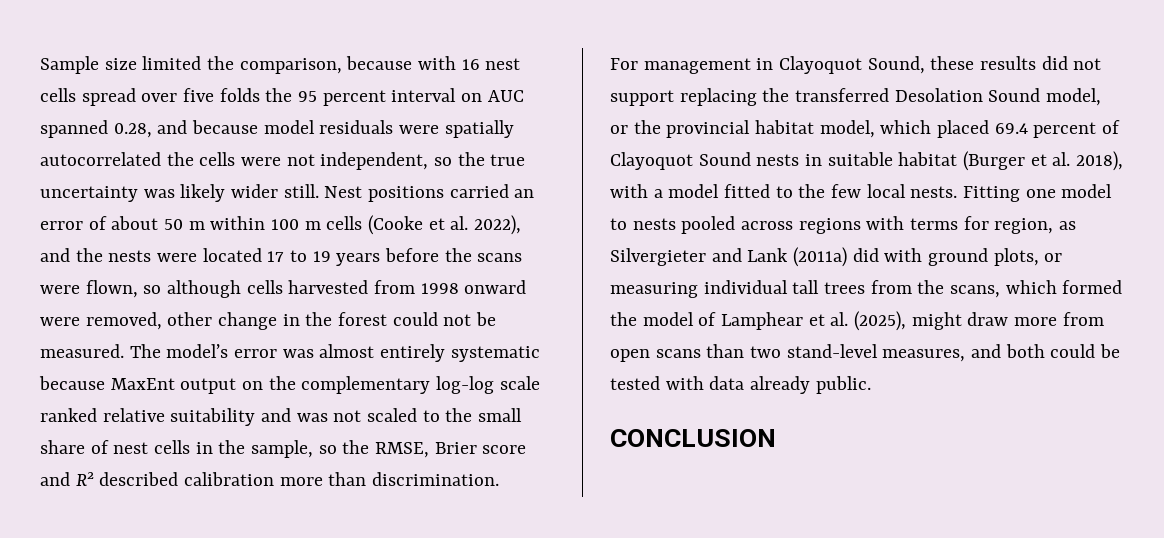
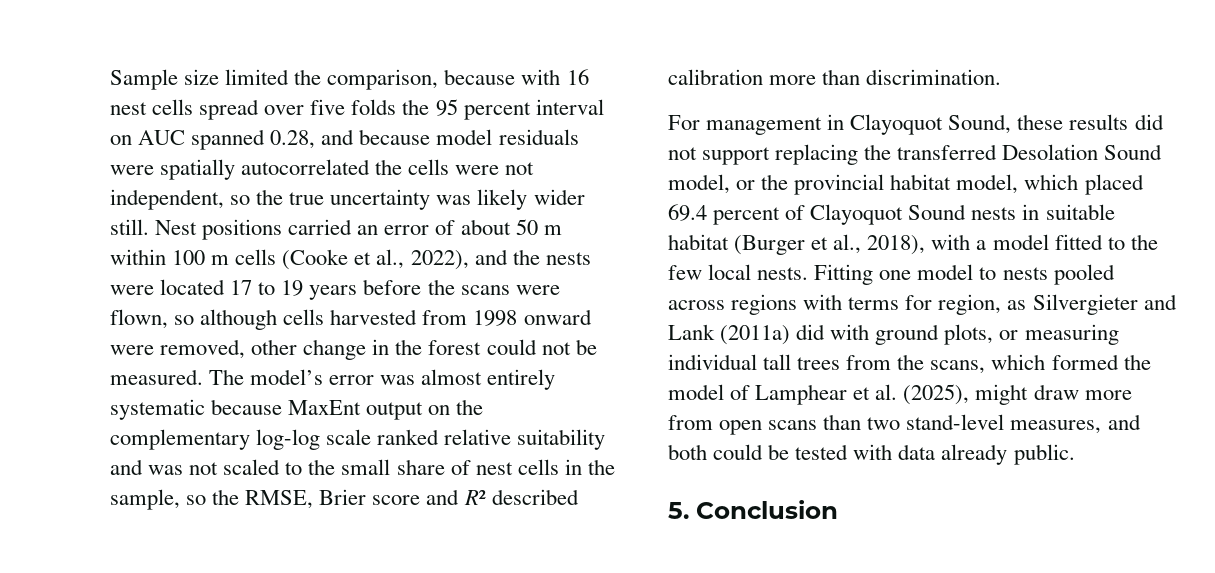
[450,216,469,230] al. -> [376,249,405,269] al.,
[1052,152,1071,166] al. -> [833,234,862,254] al.,
[610,429,776,447] CONCLUSION -> [668,500,838,519] 5. Conclusion

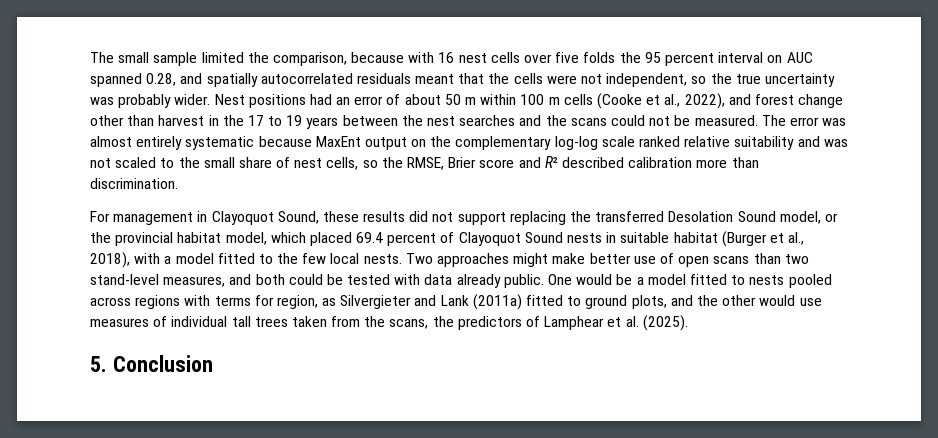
[110,69,220,90] Sample size -> [90,52,198,66] The small sample
[199,99,260,120] spread -> (520, 57) none
[359,129,579,145] [110,159,371,180] because model residuals were spatially autocorrelated -> [206,73,485,87] spatially autocorrelated residuals meant that
[477,189,585,210] [110,219,149,235] likely wider still. -> [118,94,211,108] probably wider.
[288,219,353,235] carried -> [309,94,332,105] had
[512,249,591,265] [110,279,560,300] [110,309,592,330] [110,339,482,360] the nests were located 17 to 19 years before the scans were flown, so although cells harvested from 1998 onward were removed, other change in the forest -> [754,94,844,108] [90,115,607,129] forest change other than harvest in the 17 to 19 years between the nest searches and the scans
[250,369,324,385] model’s -> (786, 120) none
[517,459,615,475] [110,489,180,510] cells in the sample, -> [326,157,359,170] cells,
[814,264,1115,285] [668,294,1177,315] [668,324,1119,345] [668,354,1151,374] [668,384,1132,405] [668,415,713,430] Fitting one model to nests pooled across regions with terms for region, as Silvergieter and Lank (2011a) did with ground plots, or measuring individual tall trees from the scans, which formed the model of Lamphear et al. (2025), might draw more from -> [405,253,674,267] Two approaches might make better use of
(1075, 454) none -> [548,274,832,288] [90,294,822,310] [90,315,688,331] One would be a model fitted to nests pooled across regions with terms for region, as Silvergieter and Lank (2011a) fitted to ground plots, and the other would use measures of individual tall trees taken from the scans, the predictors of Lamphear et al. (2025).

